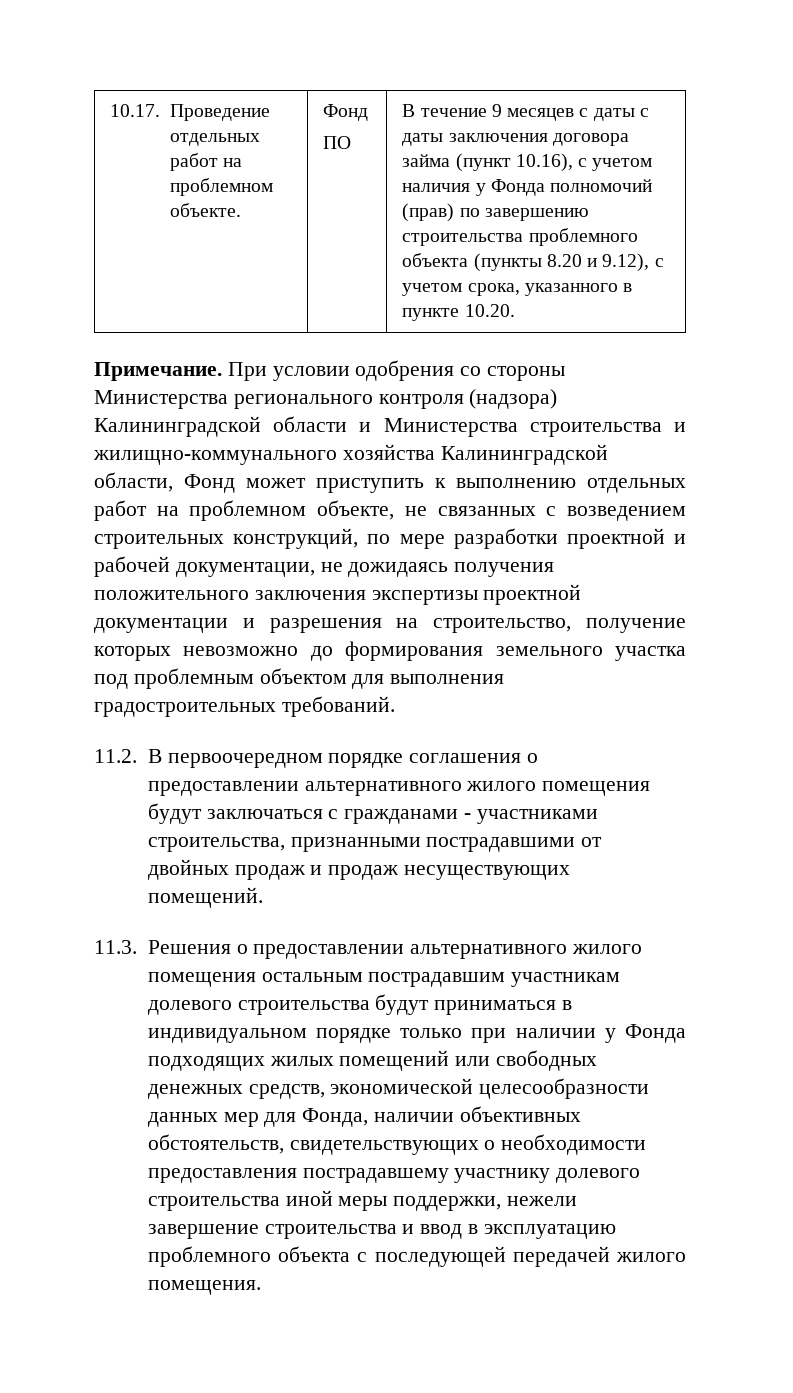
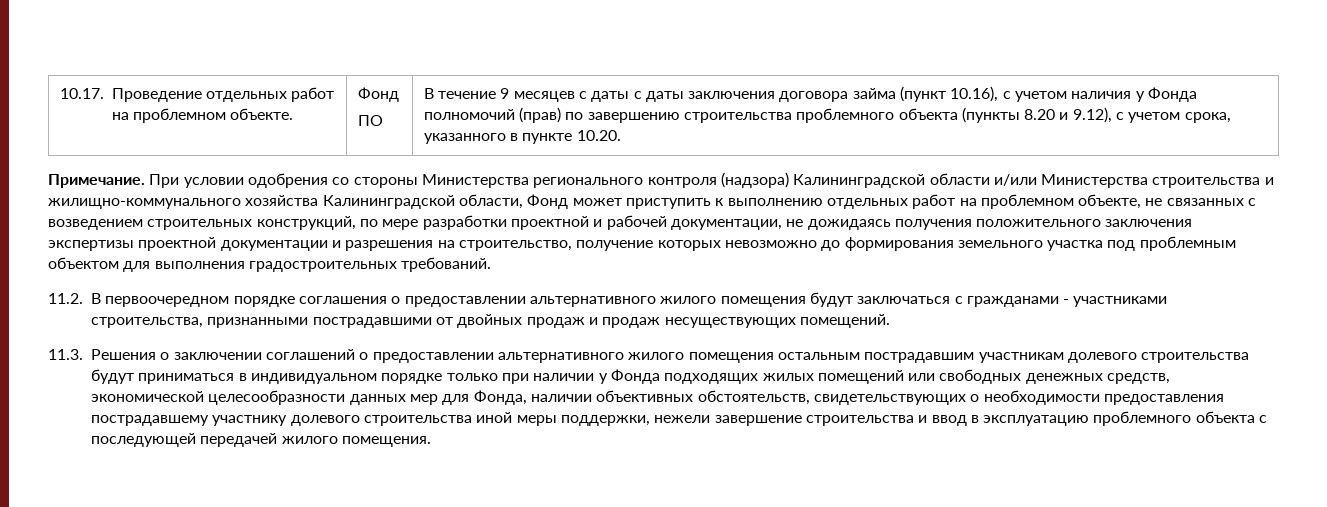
[359,422,372,432] и -> [993,174,1037,186] и/или
(248, 949) none -> [173,349,369,360] заключении соглашений о

